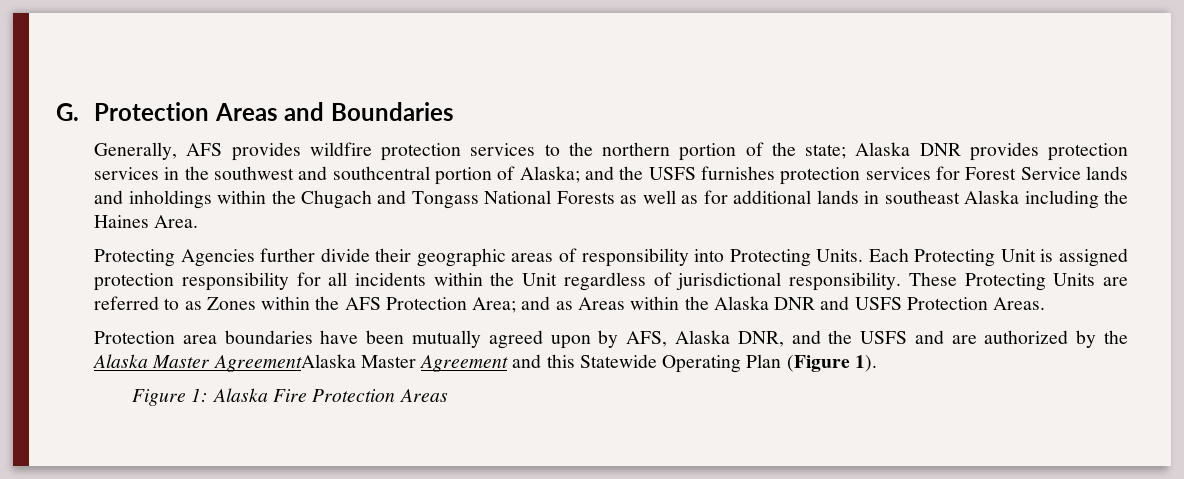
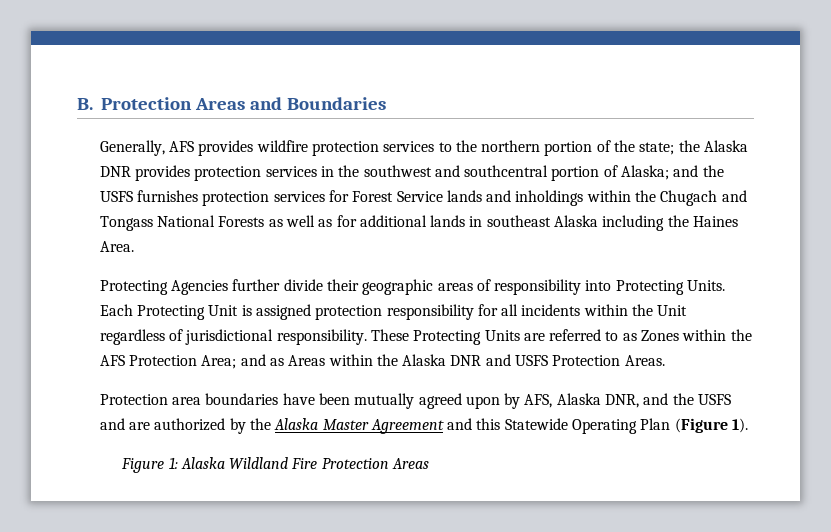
[56,103,79,121] G. -> [77,98,93,110] B.
(847, 151) none -> [678,140,700,152] the
[213,354,416,372] AgreementAlaska Master -> (369, 424) none
(268, 395) none -> [229,457,289,469] Wildland

